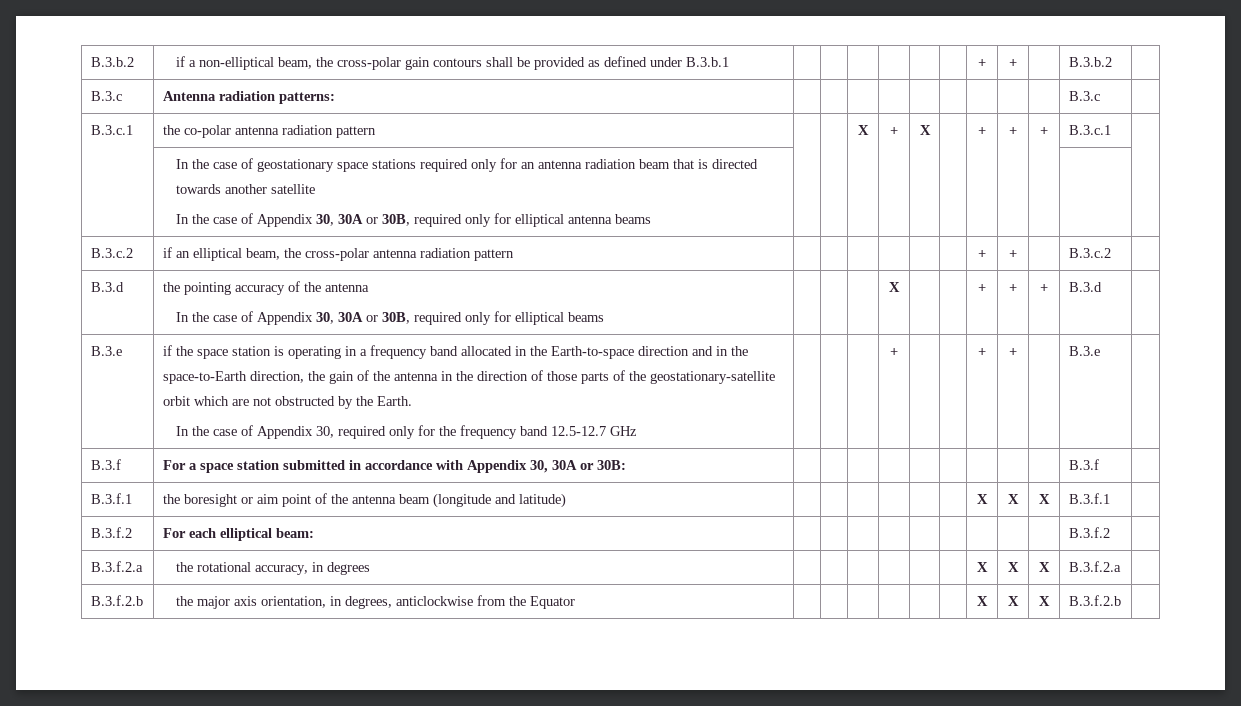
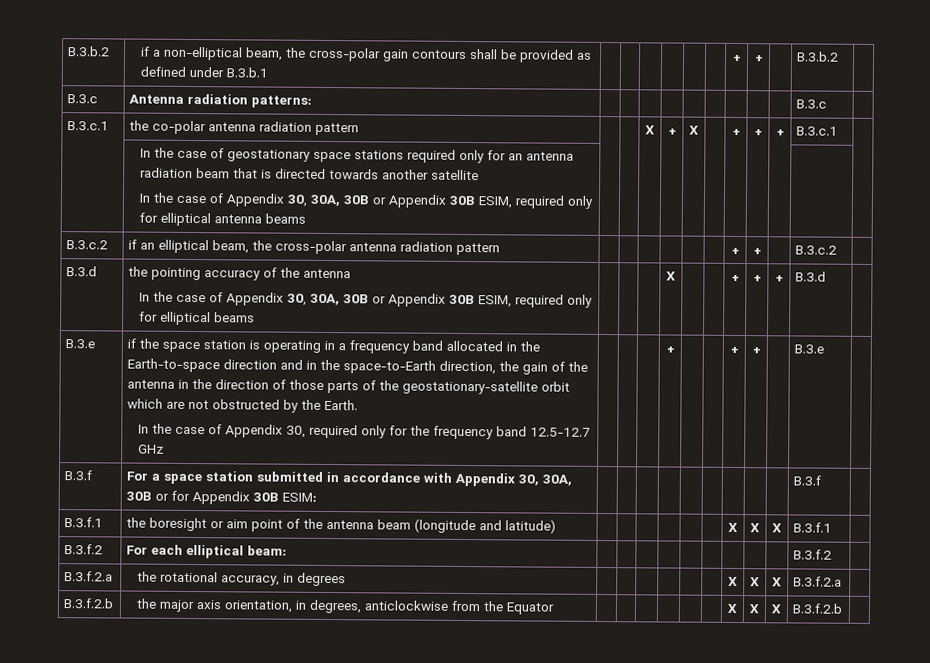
[337,214,410,226] 30A or 30B, -> [310,194,513,209] 30A, 30B or Appendix 30B ESIM,
[337,312,410,324] 30A or 30B, -> [310,293,513,308] 30A, 30B or Appendix 30B ESIM,
[551,460,626,470] 30A or 30B: -> [542,474,573,486] [126,490,318,505] 30A, 30B or for Appendix 30B ESIM:

